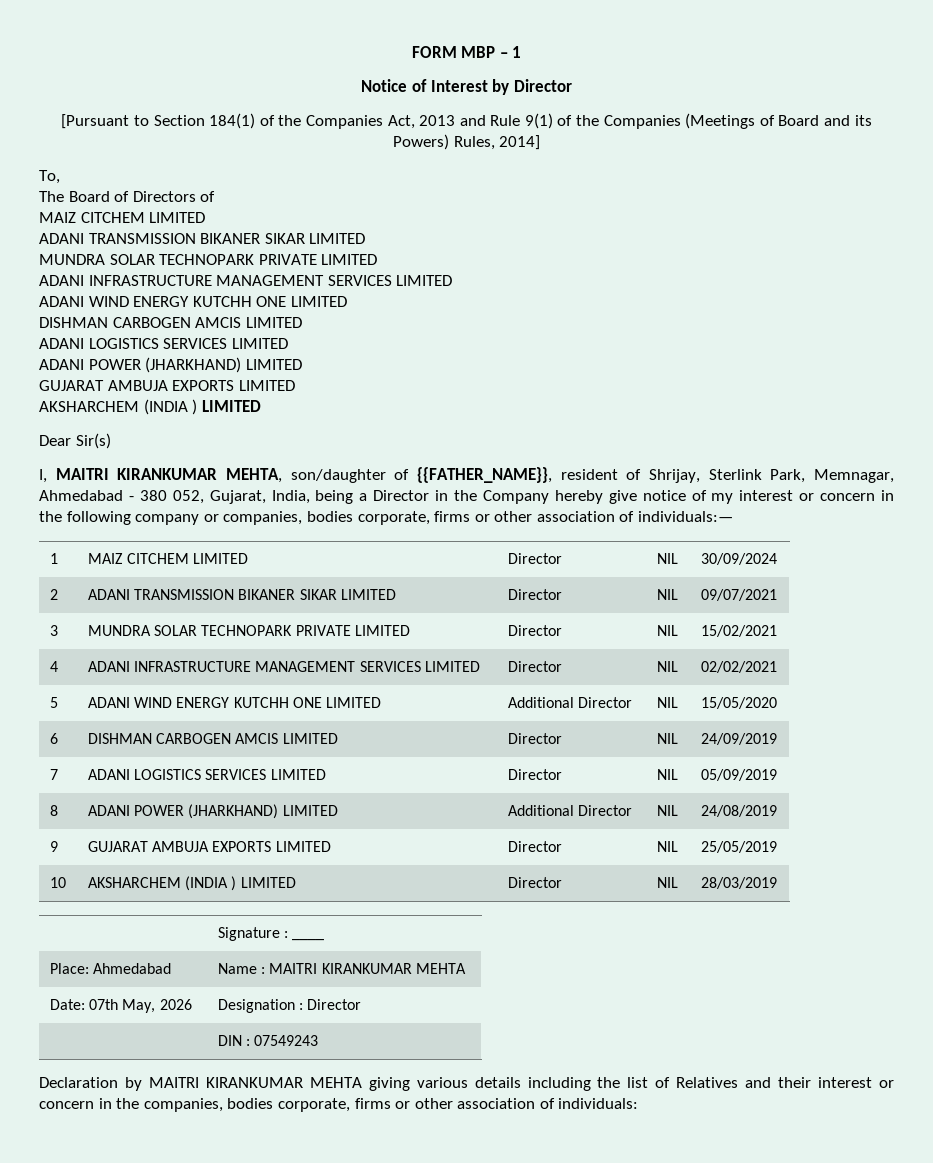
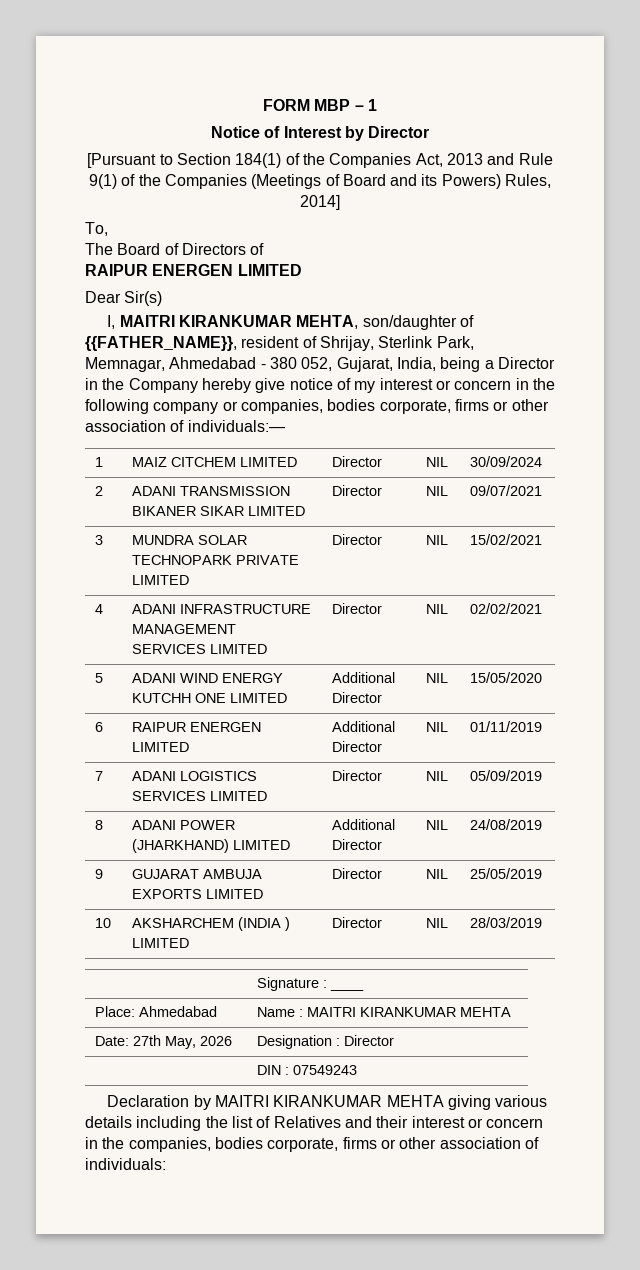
[39,212,206,223] [39,233,366,244] [39,254,378,265] [39,275,453,286] [39,296,347,307] [39,317,302,328] [39,338,288,349] [39,357,302,373] [39,380,295,391] [39,399,198,415] MAIZ CITCHEM LIMITED // ADANI TRANSMISSION BIKANER SIKAR LIMITED // MUNDRA SOLAR TECHNOPARK PRIVATE LIMITED // ADANI INFRASTRUCTURE MANAGEMENT SERVICES LIMITED // ADANI WIND ENERGY KUTCHH ONE LIMITED // DISHMAN CARBOGEN AMCIS LIMITED // ADANI LOGISTICS SERVICES LIMITED // ADANI POWER (JHARKHAND) LIMITED // GUJARAT AMBUJA EXPORTS LIMITED // AKSHARCHEM (INDIA ) -> [85,264,234,276] RAIPUR ENERGEN
[87,733,338,744] [507,733,562,744] [656,733,678,744] [700,733,777,745] DISHMAN CARBOGEN AMCIS LIMITED | Director | NIL | 24/09/2019 -> [132,722,262,732] [132,742,190,752] [332,721,396,732] [332,741,383,752] [426,722,449,732] [470,721,543,732] RAIPUR ENERGEN LIMITED | Additional Director | NIL | 01/11/2019
[89,999,119,1010] 07th -> [133,1035,162,1046] 27th

